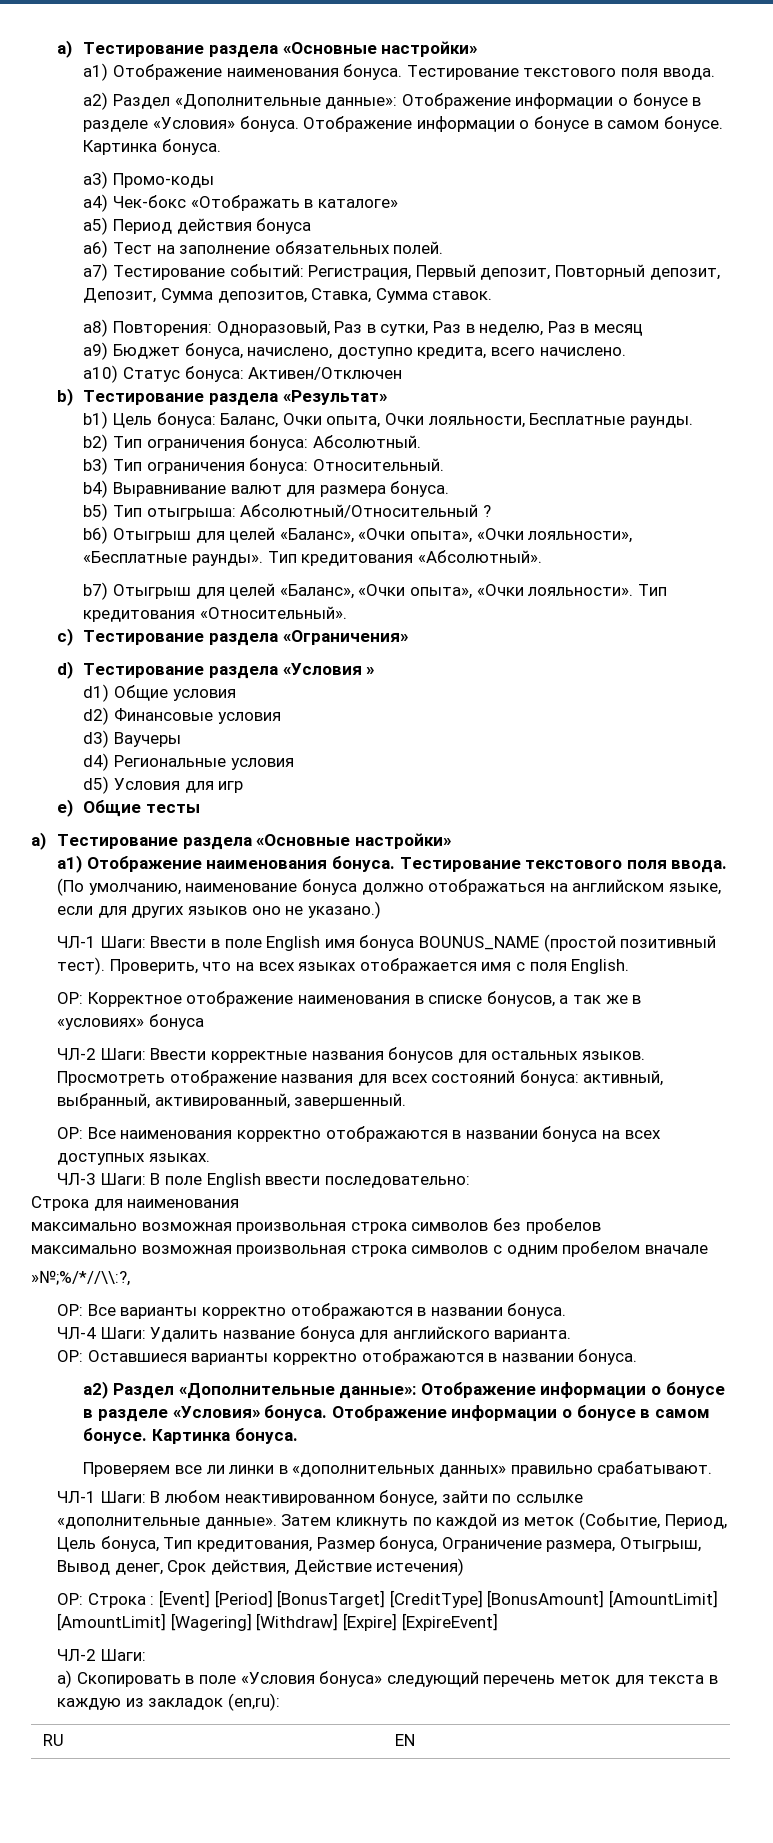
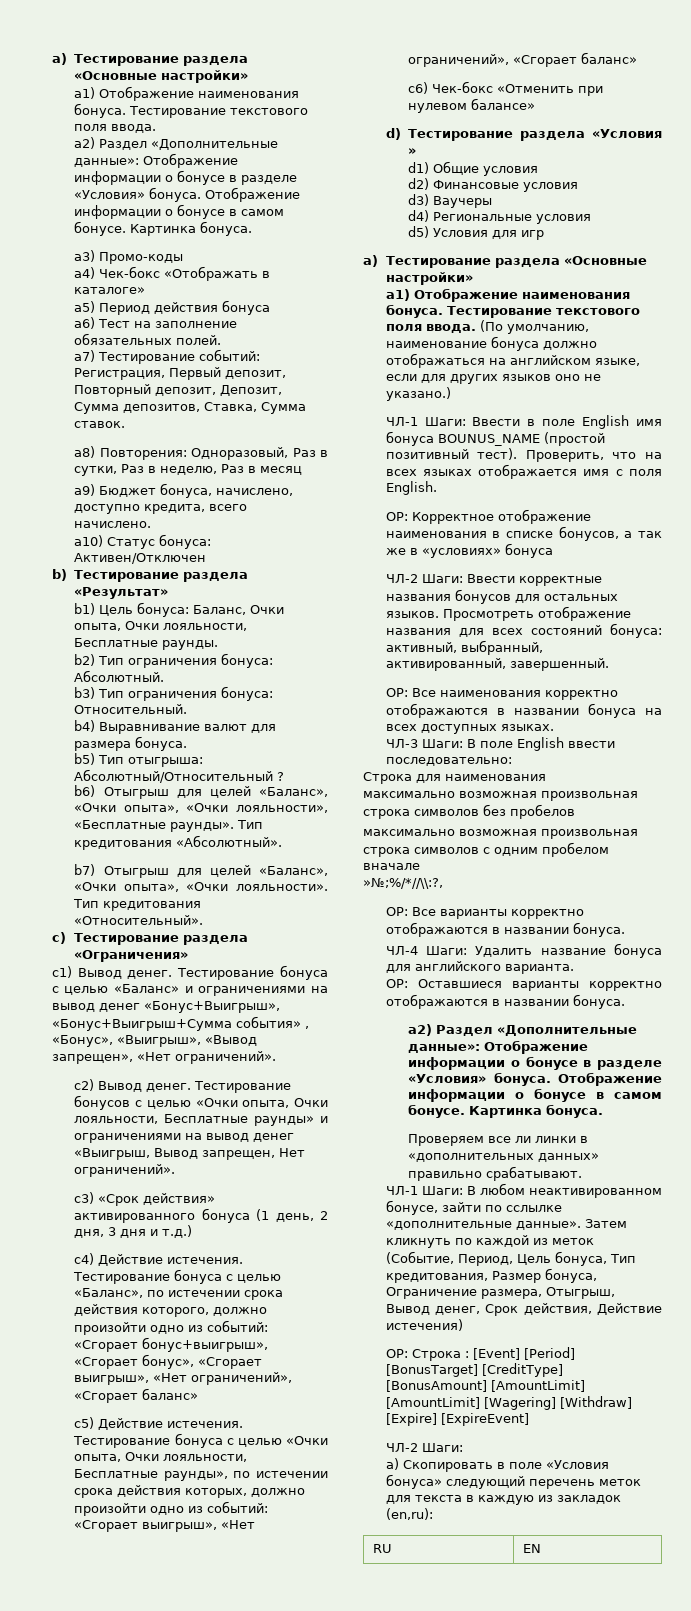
(408, 637) none -> [51,965,329,980] [51,984,329,996] [51,1001,280,1013] [51,1016,309,1031] [51,1035,257,1047] [51,1051,276,1064] [74,1079,292,1093] [74,1095,328,1110] [74,1114,328,1126] [74,1133,295,1143] [74,1148,306,1160] [74,1164,176,1177] [74,1192,216,1206] [74,1208,328,1223] [74,1225,193,1238] [74,1253,244,1266] [73,1269,282,1284] [74,1288,284,1300] [74,1304,268,1317] [74,1320,269,1335] [74,1337,269,1352] [74,1354,263,1369] [74,1372,293,1385] [74,1388,199,1403] [74,1417,244,1430] [73,1433,328,1448] [74,1452,248,1462] [74,1469,328,1481] [74,1485,306,1498] [74,1501,269,1516] [74,1520,256,1532] [408,52,638,67] [408,81,604,96] [408,98,536,113] // c1) Вывод денег. Тестирование бонуса с целью «Баланс» и ограничениями на вывод денег «Бонус+Выигрыш», «Бонус+Выигрыш+Сумма события» , «Бонус», «Выигрыш», «Вывод запрещен», «Нет ограничений». // c2) Вывод денег. Тестирование бонусов с целью «Очки опыта, Очки лояльности, Бесплатные раунды» и ограничениями на вывод денег «Выигрыш, Вывод запрещен, Нет ограничений». // c3) «Срок действия» активированного бонуса (1 день, 2 дня, 3 дня и т.д.) // c4) Действие истечения. Тестирование бонуса с целью «Баланс», по истечении срока действия которого, должно произойти одно из событий: «Сгорает бонус+выигрыш», «Сгорает бонус», «Сгорает выигрыш», «Нет ограничений», «Сгорает баланс» // с5) Действие истечения. Тестирование бонуса с целью «Очки опыта, Очки лояльности, Бесплатные раунды», по истечении срока действия которых, должно произойти одно из событий: «Сгорает выигрыш», «Нет ограничений», «Сгорает баланс» // с6) Чек-бокс «Отменить при нулевом балансе»
[57,799,200,817] // e) Общие тесты -> (545, 235) none

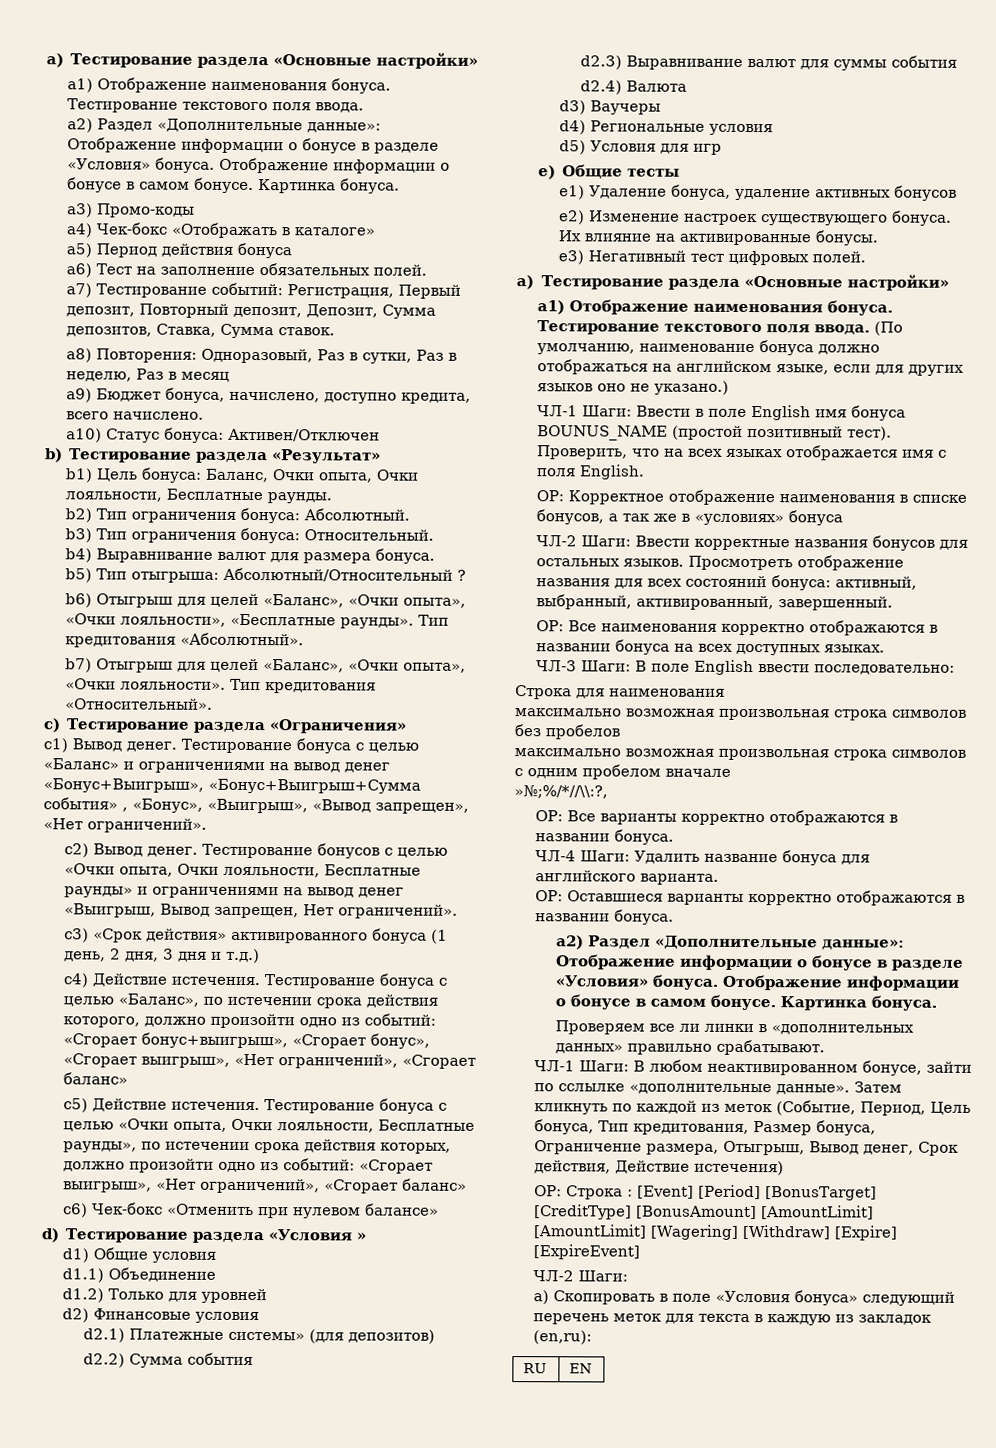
[408,178,579,192] d2) Финансовые условия -> [61,1267,216,1283] [61,1288,267,1304] [61,1308,259,1324] [82,1328,435,1344] [82,1352,253,1368] [579,55,957,71] [579,80,687,95] d1.1) Объединение // d1.2) Только для уровней // d2) Финансовые условия // d2.1) Платежные системы» (для депозитов) // d2.2) Сумма события // d2.3) Выравнивание валют для суммы события // d2.4) Валюта
(545, 235) none -> [537,164,681,180] [558,184,957,201] [558,210,952,226] [557,230,878,246] [557,250,866,266] // e) Общие тесты // e1) Удаление бонуса, удаление активных бонусов // e2) Изменение настроек существующего бонуса. Их влияние на активированные бонусы. // e3) Негативный тест цифровых полей.

